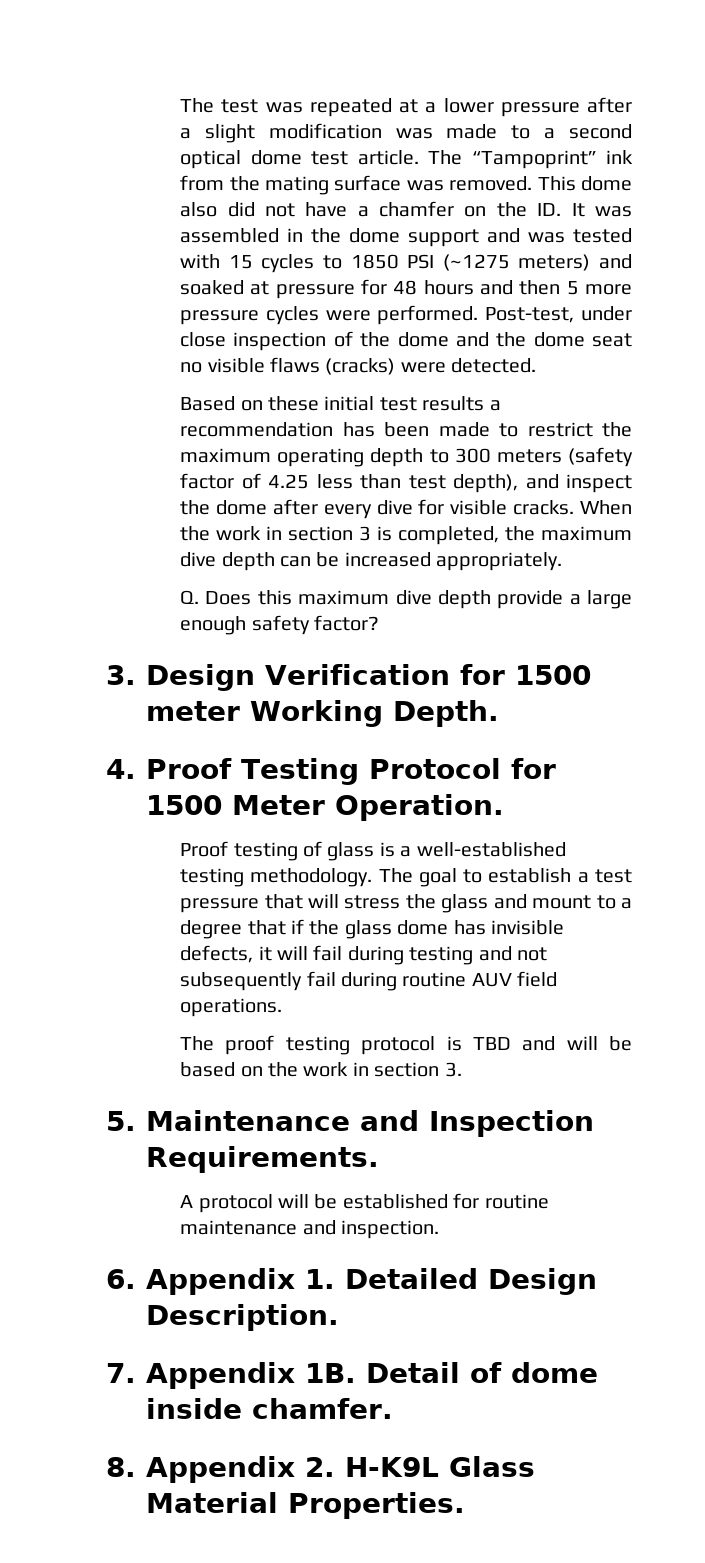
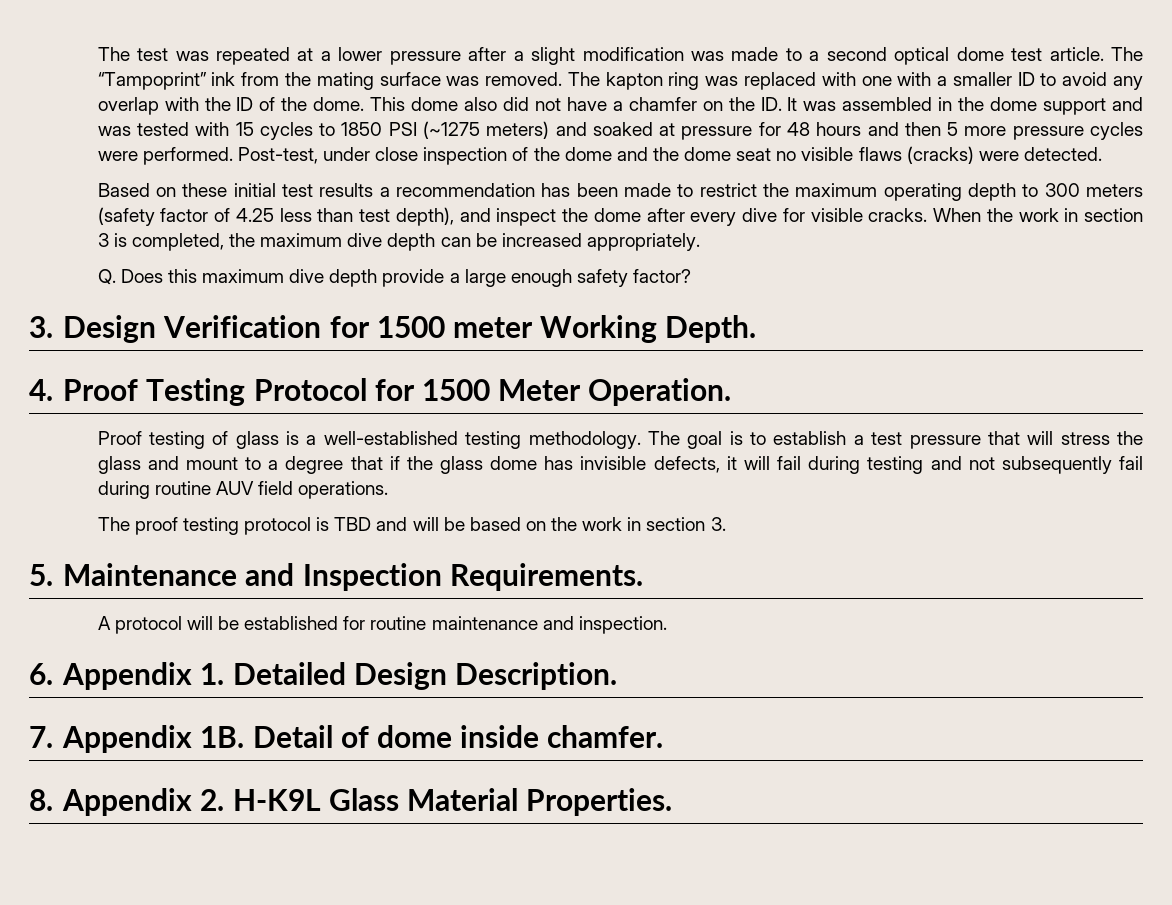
(533, 183) none -> [567,72,1143,90] [97,97,365,115] The kapton ring was replaced with one with a smaller ID to avoid any overlap with the ID of the dome.
(457, 877) none -> [729,431,743,445] is

